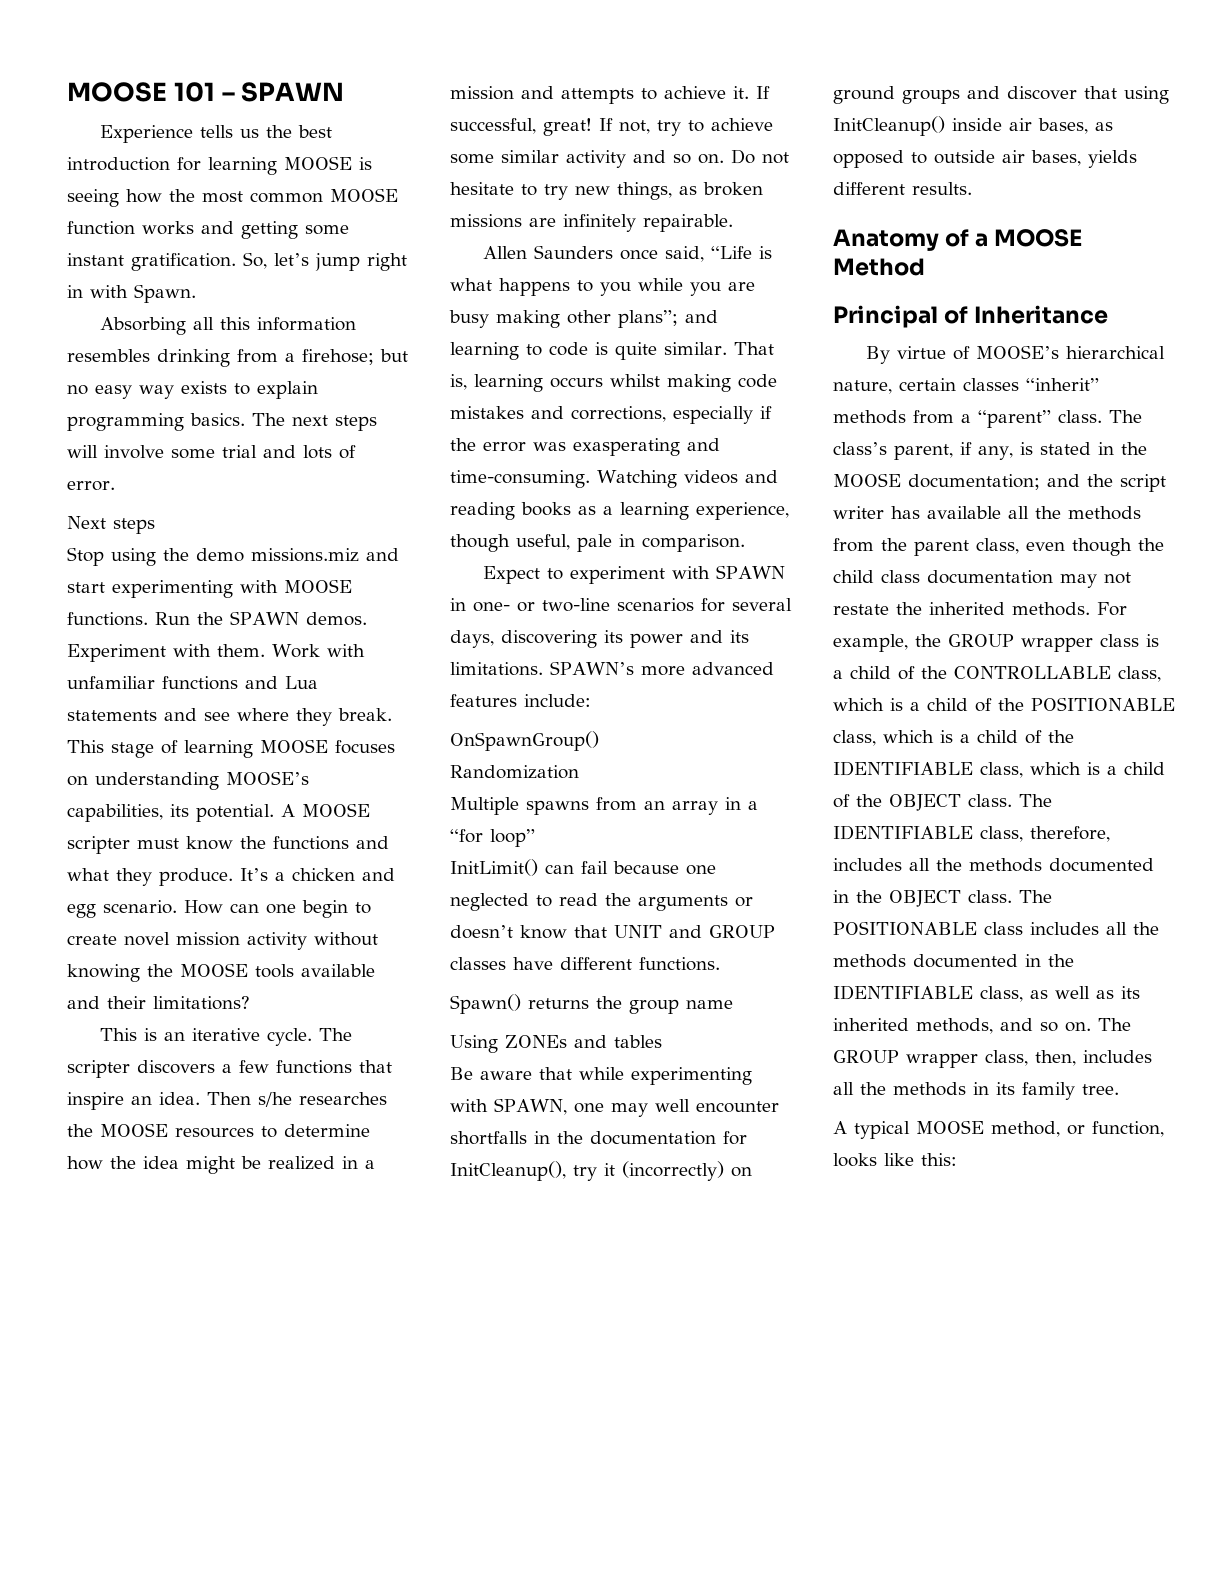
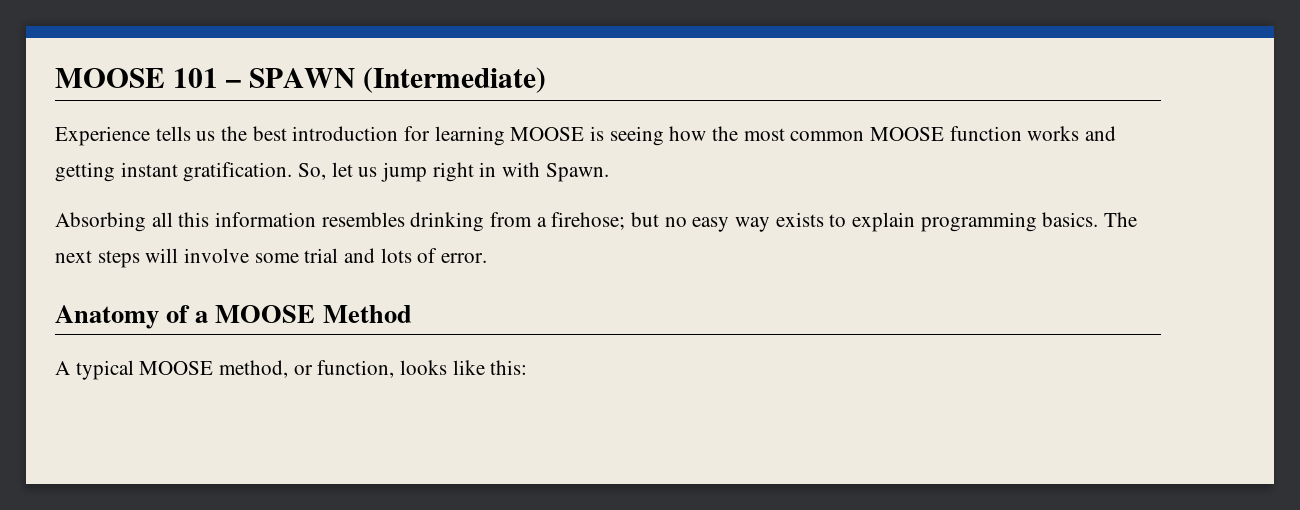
(345, 92) none -> [362,67,546,93] (Intermediate)
[305,225,349,235] some -> (115, 172) none
[274,253,309,266] let’s -> [331,162,378,177] let us
[67,516,155,534] [67,547,399,566] [67,579,352,598] [67,611,367,626] [67,644,365,662] [67,676,318,690] [67,708,392,726] [67,739,395,758] [67,771,309,790] [67,803,370,822] [67,836,389,854] [67,868,395,886] [67,900,371,918] [67,932,378,950] [67,963,375,982] [67,996,250,1010] [100,1028,353,1046] [67,1060,392,1078] [67,1092,387,1110] [67,1123,370,1138] [67,1156,375,1174] [450,86,770,104] [450,118,773,136] [450,149,789,168] [450,182,763,200] [450,214,733,232] [483,245,773,262] [450,278,755,296] [449,310,718,328] [450,342,774,360] [450,374,777,392] [450,406,772,424] [450,438,720,456] [450,470,778,488] [450,502,789,520] [450,534,745,552] [483,565,786,584] [450,598,792,612] [450,630,749,648] [450,661,774,676] [450,694,591,707] [450,731,599,751] [450,765,579,779] [450,797,758,815] [450,829,535,847] [450,859,716,876] [450,893,753,911] [450,925,775,939] [450,957,720,971] [450,994,733,1014] [450,1035,662,1053] [450,1067,752,1085] [450,1098,779,1117] [450,1131,747,1145] [450,1161,752,1181] [833,86,1169,104] [833,116,1113,136] [833,150,1137,168] [833,182,972,195] // Next steps // Stop using the demo missions.miz and start experimenting with MOOSE functions. Run the SPAWN demos. Experiment with them. Work with unfamiliar functions and Lua statements and see where they break. This stage of learning MOOSE focuses on understanding MOOSE’s capabilities, its potential. A MOOSE scripter must know the functions and what they produce. It’s a chicken and egg scenario. How can one begin to create novel mission activity without knowing the MOOSE tools available and their limitations? // This is an iterative cycle. The scripter discovers a few functions that inspire an idea. Then s/he researches the MOOSE resources to determine how the idea might be realized in a mission and attempts to achieve it. If successful, great! If not, try to achieve some similar activity and so on. Do not hesitate to try new things, as broken missions are infinitely repairable. // Allen Saunders once said, “Life is what happens to you while you are busy making other plans”; and learning to code is quite similar. That is, learning occurs whilst making code mistakes and corrections, especially if the error was exasperating and time-consuming. Watching videos and reading books as a learning experience, though useful, pale in comparison. // Expect to experiment with SPAWN in one- or two-line scenarios for several days, discovering its power and its limitations. SPAWN’s more advanced features include: // OnSpawnGroup() // Randomization // Multiple spawns from an array in a “for loop” // InitLimit() can fail because one neglected to read the arguments or doesn’t know that UNIT and GROUP classes have different functions. // Spawn() returns the group name // Using ZONEs and tables // Be aware that while experimenting with SPAWN, one may well encounter shortfalls in the documentation for InitCleanup(), try it (incorrectly) on ground groups and discover that using InitCleanup() inside air bases, as opposed to outside air bases, yields different results. -> (488, 258) none
[833,305,1109,328] [866,345,1166,364] [833,378,1099,394] [833,410,1142,428] [833,442,1147,460] [833,473,1166,492] [833,506,1141,520] [833,538,1164,556] [833,570,1131,588] [833,602,1127,616] [833,634,1159,652] [833,666,1161,682] [833,697,1175,712] [833,730,1074,746] [833,761,1165,778] [833,794,1052,811] [833,825,1110,842] [833,858,1154,872] [833,890,1052,907] [833,921,1159,935] [833,954,1074,968] [833,985,1140,1002] [833,1018,1131,1034] [833,1050,1152,1068] [833,1082,1119,1100] // Principal of Inheritance // By virtue of MOOSE’s hierarchical nature, certain classes “inherit” methods from a “parent” class. The class’s parent, if any, is stated in the MOOSE documentation; and the script writer has available all the methods from the parent class, even though the child class documentation may not restate the inherited methods. For example, the GROUP wrapper class is a child of the CONTROLLABLE class, which is a child of the POSITIONABLE class, which is a child of the IDENTIFIABLE class, which is a child of the OBJECT class. The IDENTIFIABLE class, therefore, includes all the methods documented in the OBJECT class. The POSITIONABLE class includes all the methods documented in the IDENTIFIABLE class, as well as its inherited methods, and so on. The GROUP wrapper class, then, includes all the methods in its family tree. -> (412, 314) none

